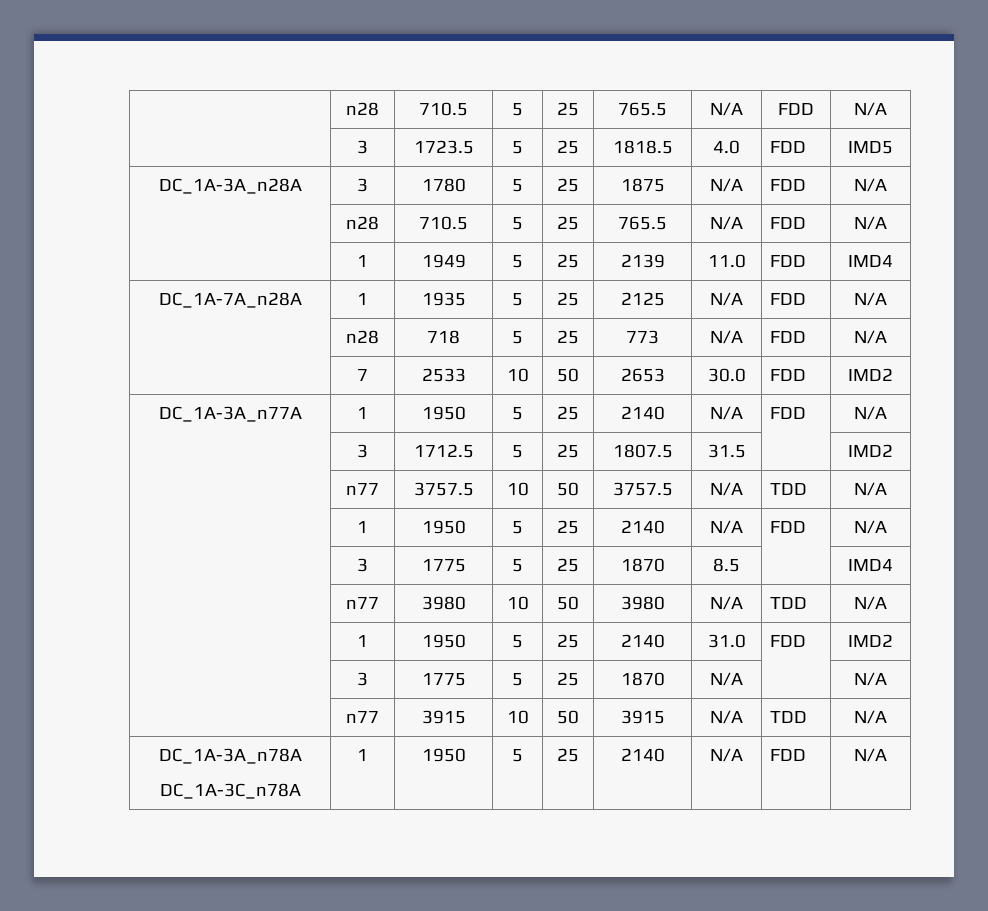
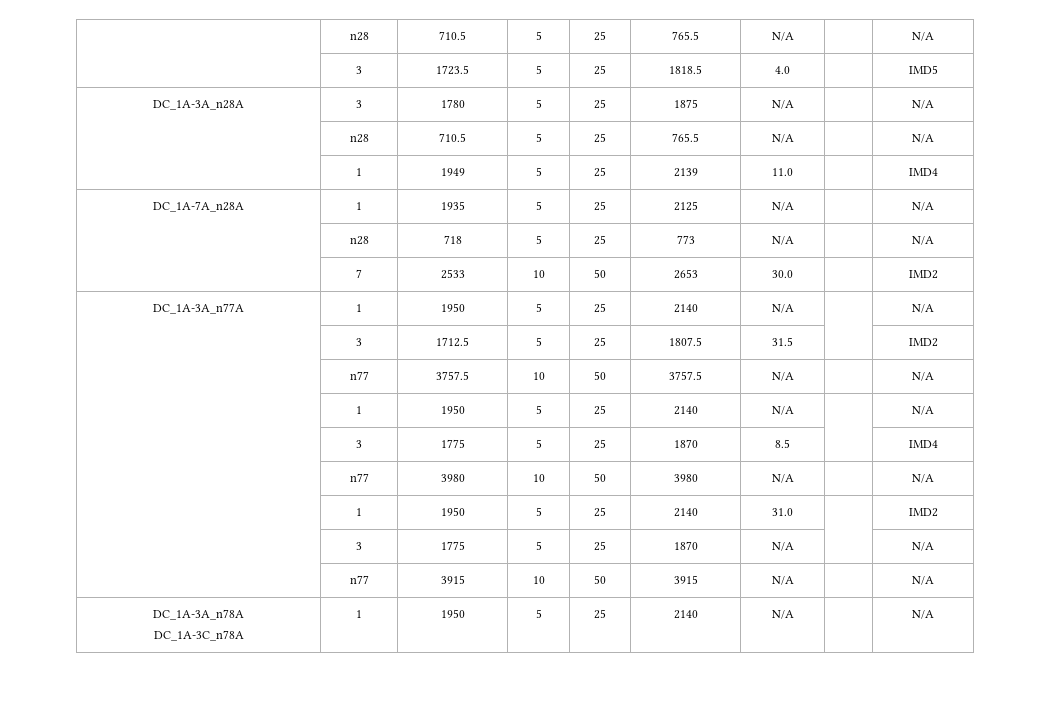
[346,102,379,116] [419,102,468,116] [512,103,523,116] [557,102,579,116] [618,102,667,116] [710,102,743,116] [778,103,814,115] | n28 | 710.5 | 5 | 25 | 765.5 | N/A | FDD -> [349,32,369,41] [439,31,466,40] [535,31,542,40] [594,31,606,41] [672,31,699,40] [771,32,794,41] | n28 | 710.5 | 5 | 25 | 765.5 | N/A |
[769,141,806,153] FDD -> (790, 70) none
[769,179,806,191] FDD -> (794, 104) none
[769,217,806,229] FDD -> (794, 138) none
[769,255,806,267] FDD -> (793, 172) none
[769,293,806,305] FDD -> (794, 206) none
[769,331,806,343] FDD -> (794, 240) none
[769,369,806,381] FDD -> (793, 274) none
[769,407,806,419] FDD -> (794, 308) none
[769,483,807,495] TDD -> (794, 376) none
[769,521,806,533] FDD -> (794, 410) none
[769,597,807,609] TDD -> (794, 478) none
[769,635,806,647] FDD -> (793, 512) none
[769,711,807,723] TDD -> (794, 580) none
[769,749,806,761] FDD -> (794, 614) none

